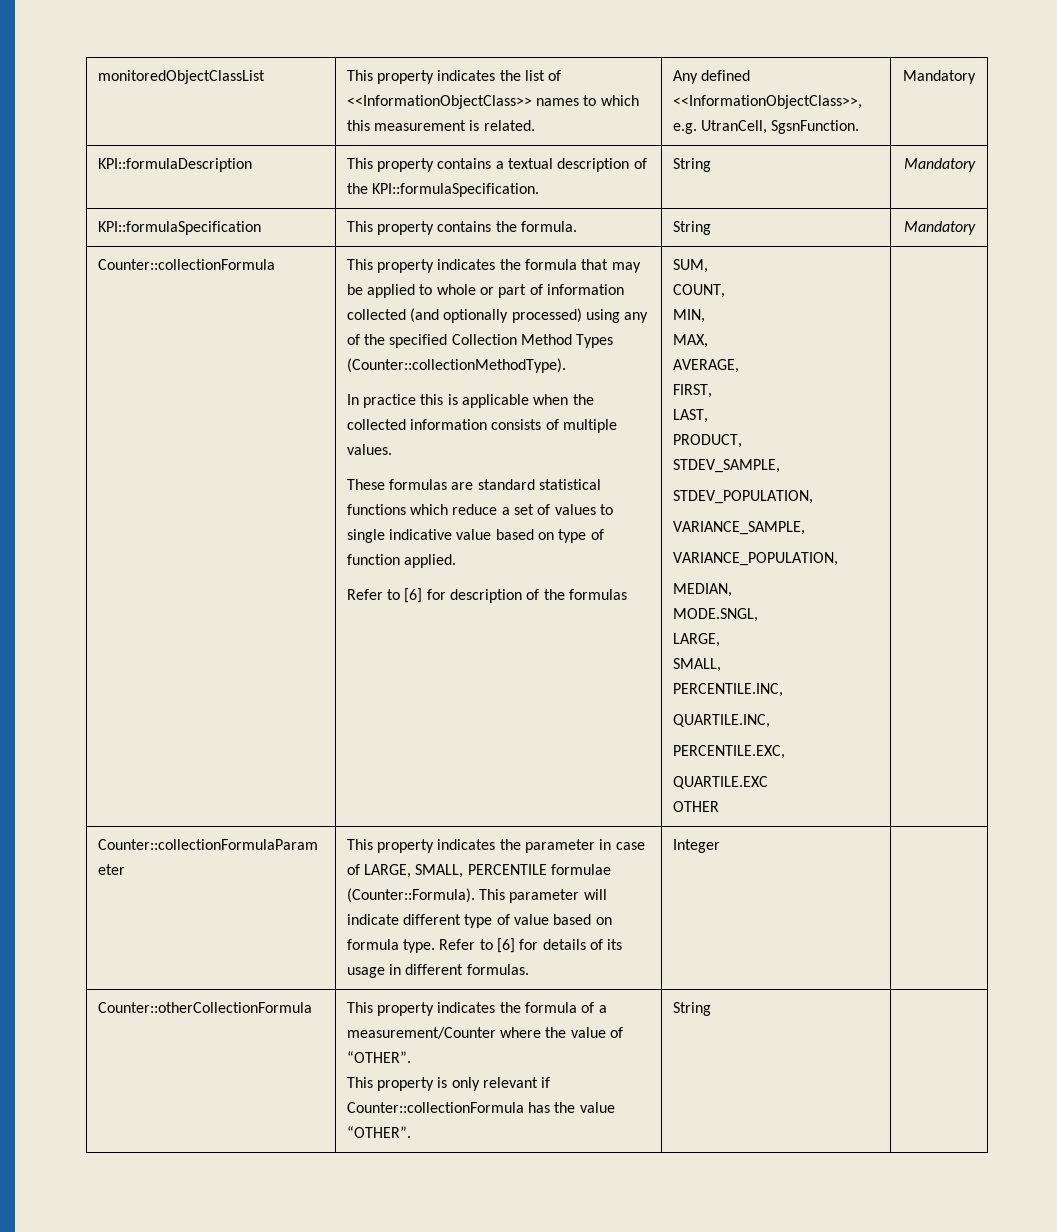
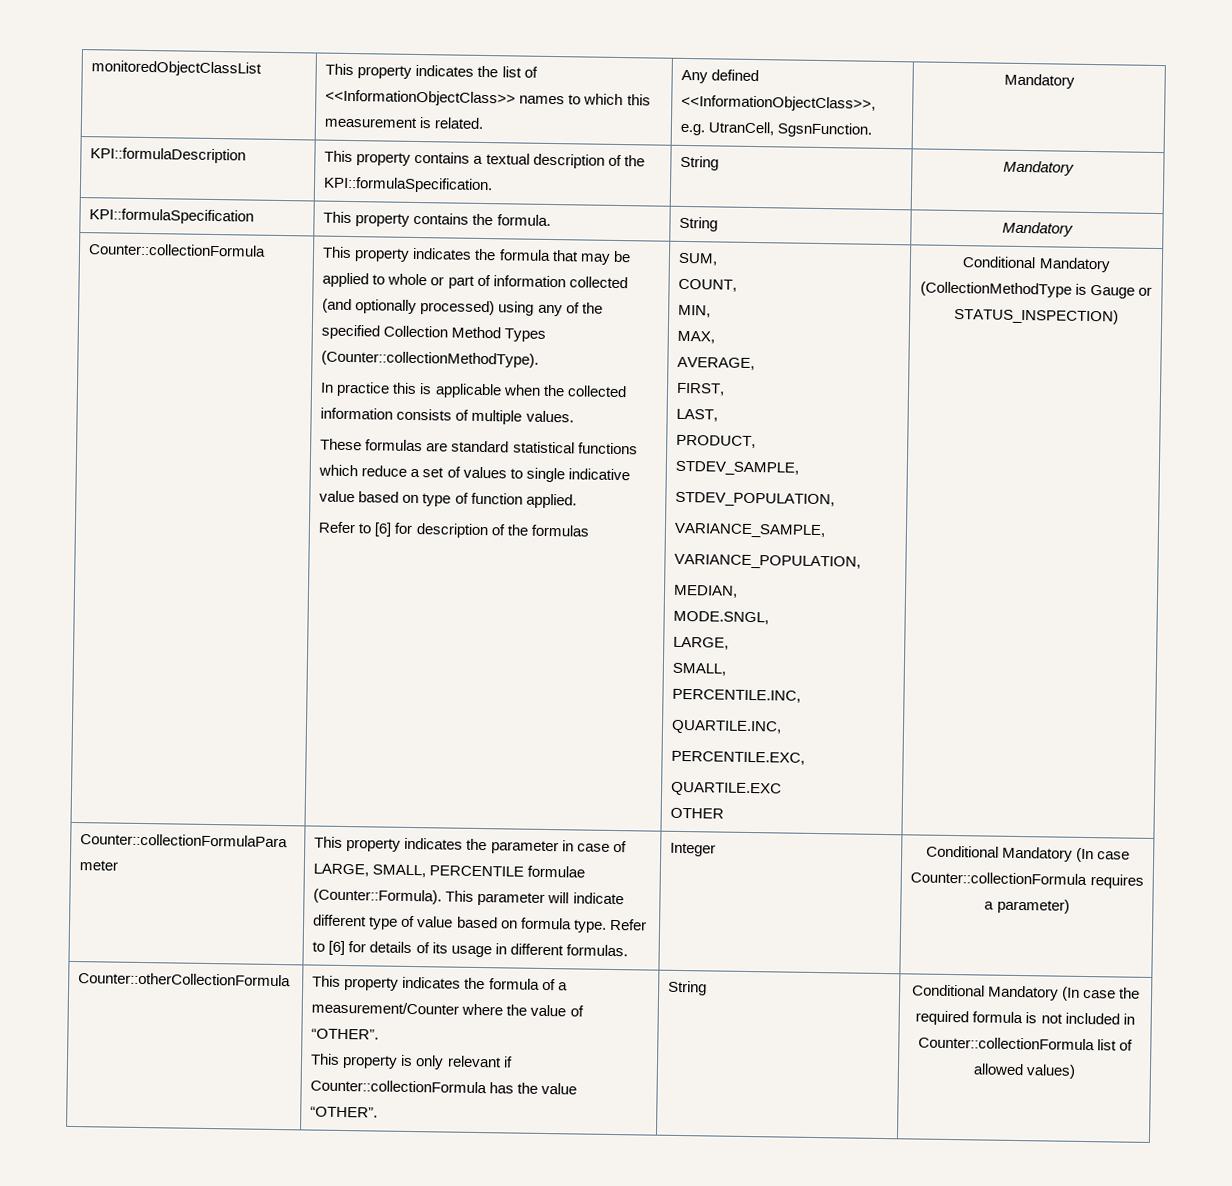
(719, 806) none -> [962,256,1111,273] [919,281,1153,299] [953,307,1119,325] Conditional Mandatory (CollectionMethodType is Gauge or STATUS_INSPECTION)
(720, 846) none -> [925,845,1131,863] [910,871,1144,889] [984,898,1070,914] Conditional Mandatory (In case Counter::collectionFormula requires a parameter)
(711, 1009) none -> [911,984,1141,1001] [915,1010,1135,1026] [917,1036,1134,1051] [972,1063,1077,1079] Conditional Mandatory (In case the required formula is not included in Counter::collectionFormula list of allowed values)

